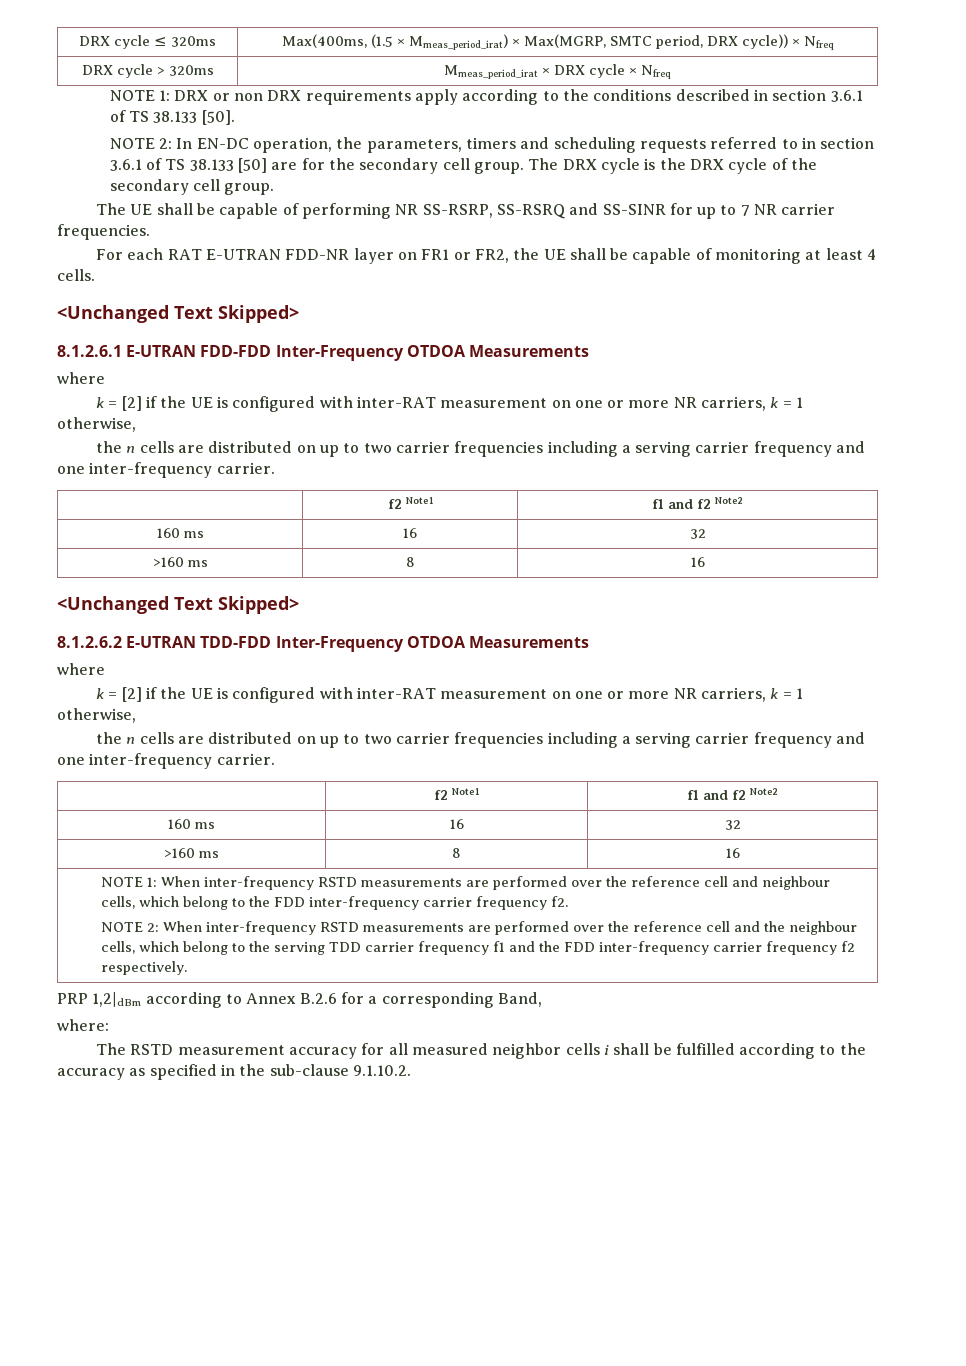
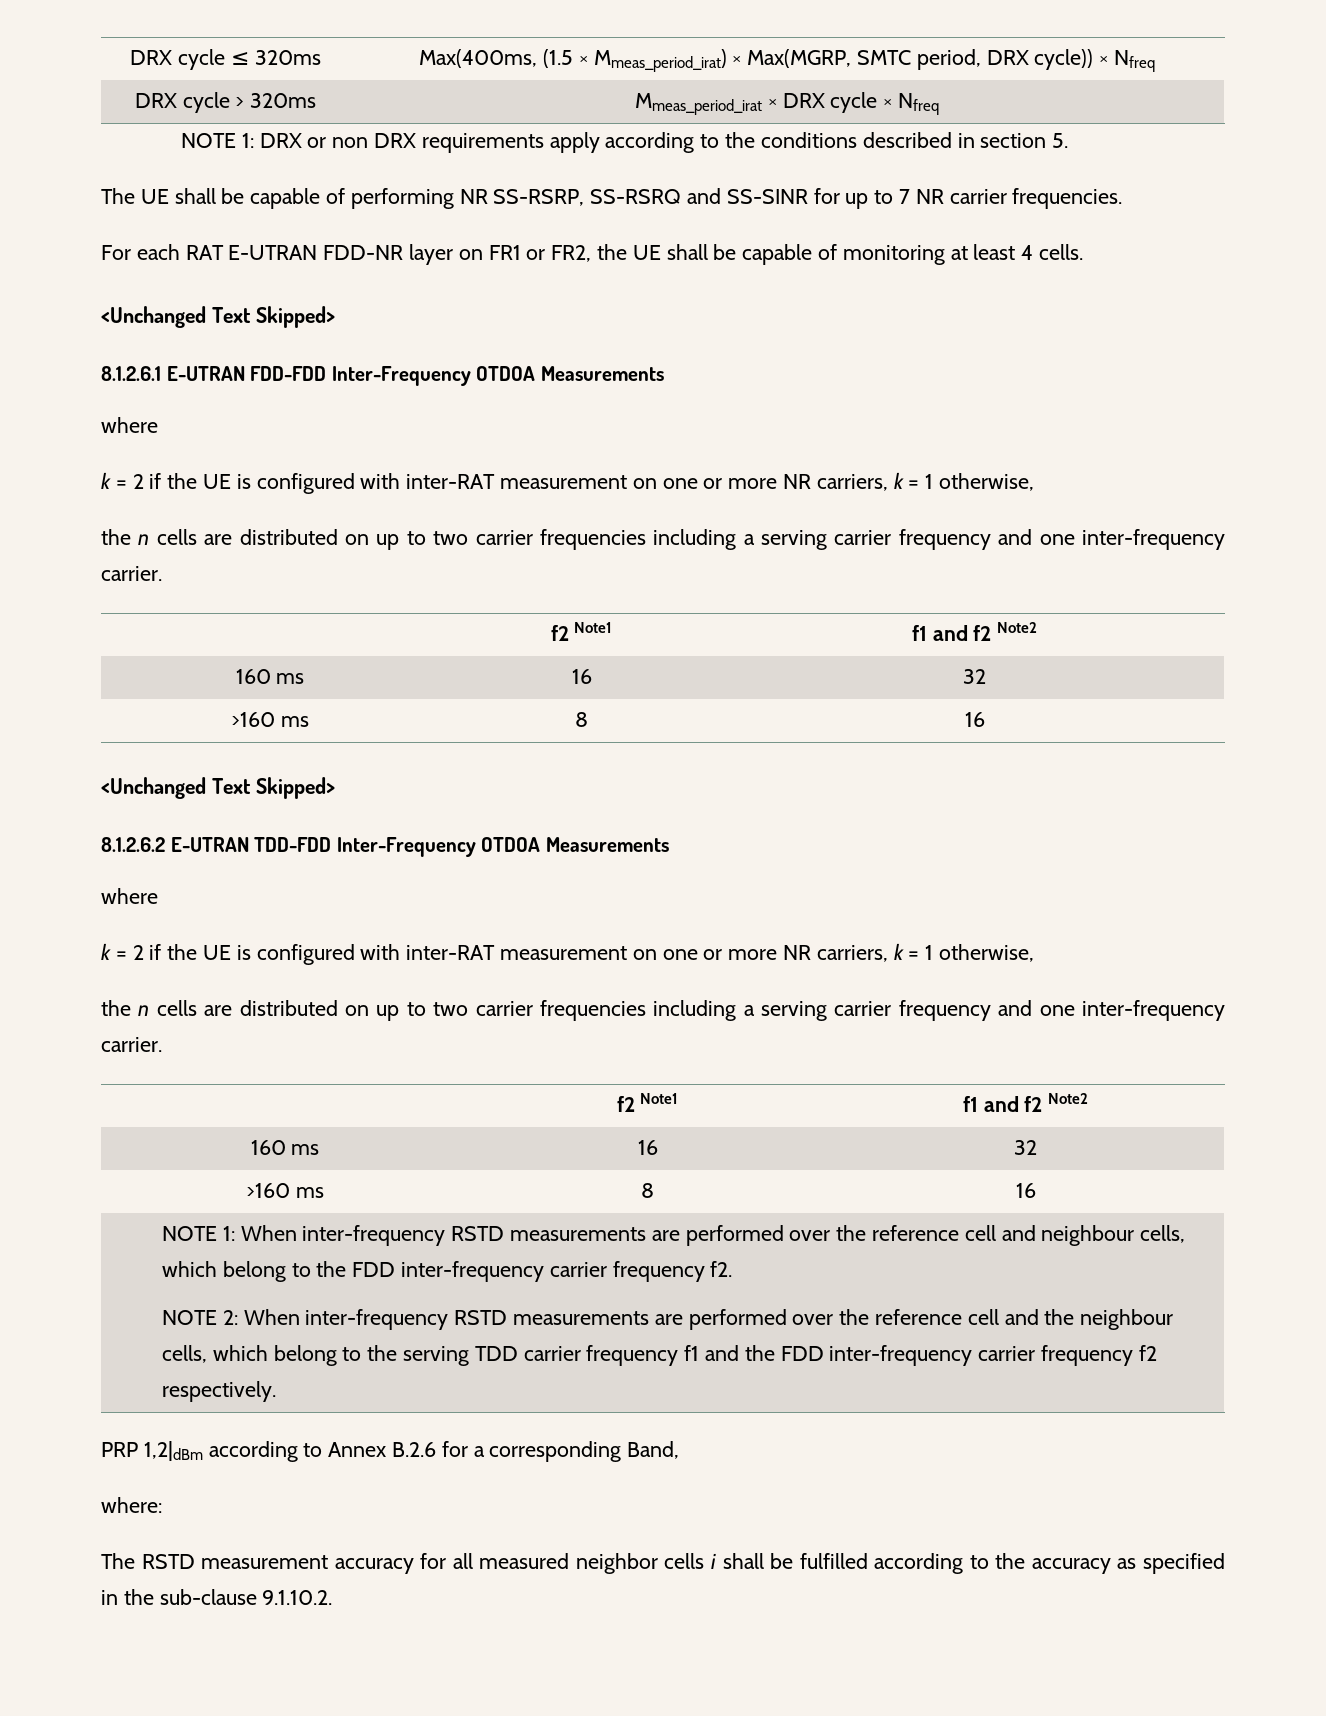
[830,90,863,102] [109,110,235,125] [109,137,875,153] [109,158,817,174] [109,179,275,195] 3.6.1 of TS 38.133 [50]. // NOTE 2: In EN-DC operation, the parameters, timers and scheduling requests referred to in section 3.6.1 of TS 38.133 [50] are for the secondary cell group. The DRX cycle is the DRX cycle of the secondary cell group. -> [1052,133,1069,148] 5.
[121,396,142,411] [2] -> [132,474,144,489] 2
[121,687,142,702] [2] -> [132,945,144,960] 2

